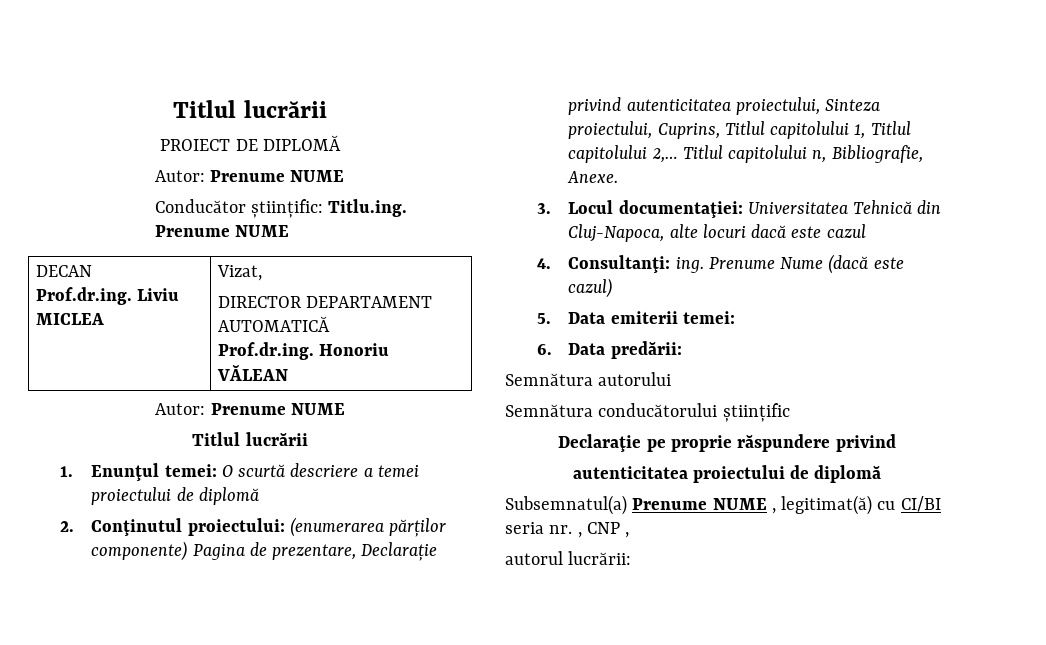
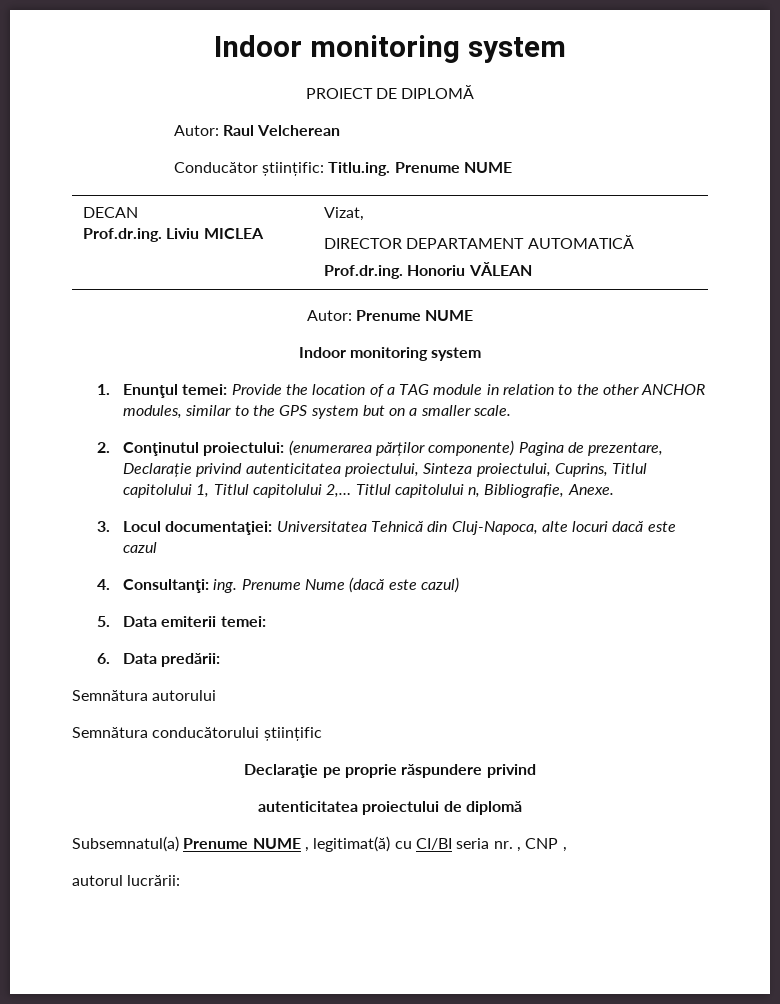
[173,100,327,118] Titlul lucrării -> [214,35,566,63] Indoor monitoring system
[210,170,345,182] Prenume NUME -> [223,125,341,136] Raul Velcherean
[192,432,308,446] Titlul lucrării -> [298,347,482,361] Indoor monitoring system
[221,463,420,477] [91,487,259,505] O scurtă descriere a temei proiectului de diplomă -> [231,384,706,397] [122,405,512,419] Provide the location of a TAG module in relation to the other ANCHOR modules, similar to the GPS system but on a smaller scale.

